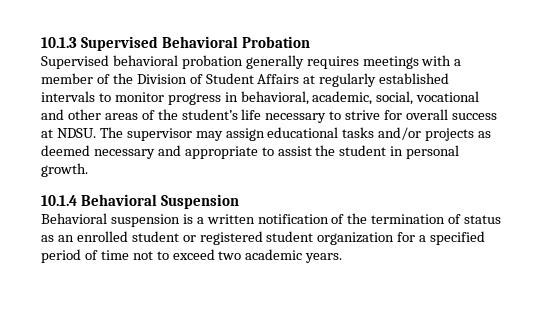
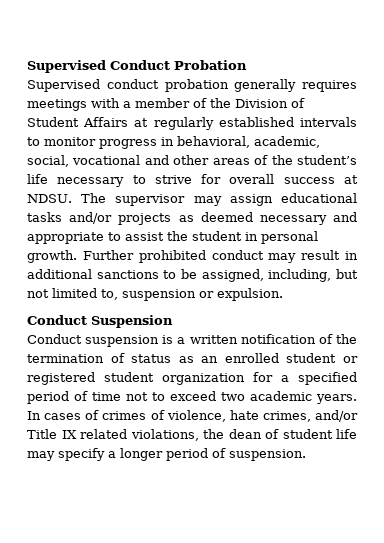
[41,36,238,51] 10.1.3 Supervised Behavioral -> [27,60,170,73] Supervised Conduct
[112,55,178,66] behavioral -> [106,79,159,89] conduct
[41,194,157,206] // 10.1.4 Behavioral -> [82,250,358,263] [27,269,358,282] [27,288,283,301] [27,315,87,325] Further prohibited conduct may result in additional sanctions to be assigned, including, but not limited to, suspension or expulsion. // Conduct
[41,213,107,224] Behavioral -> [27,334,82,344] Conduct
(343, 258) none -> [27,410,358,422] [27,429,357,441] [27,448,306,461] In cases of crimes of violence, hate crimes, and/or Title IX related violations, the dean of student life may specify a longer period of suspension.

